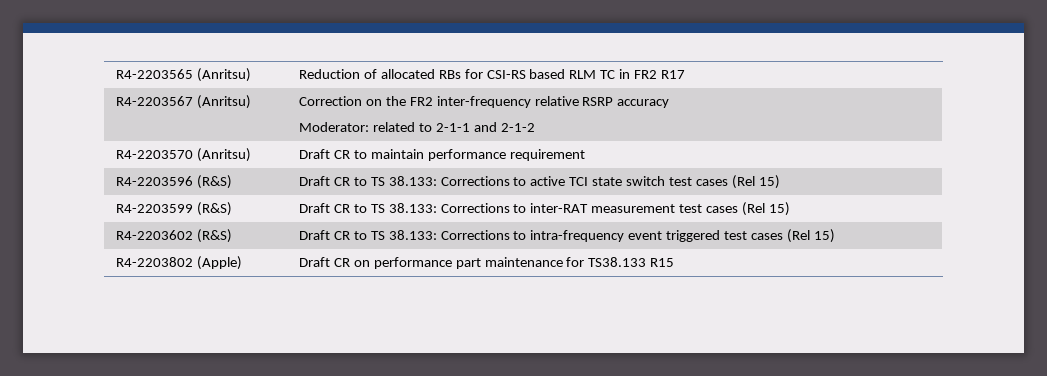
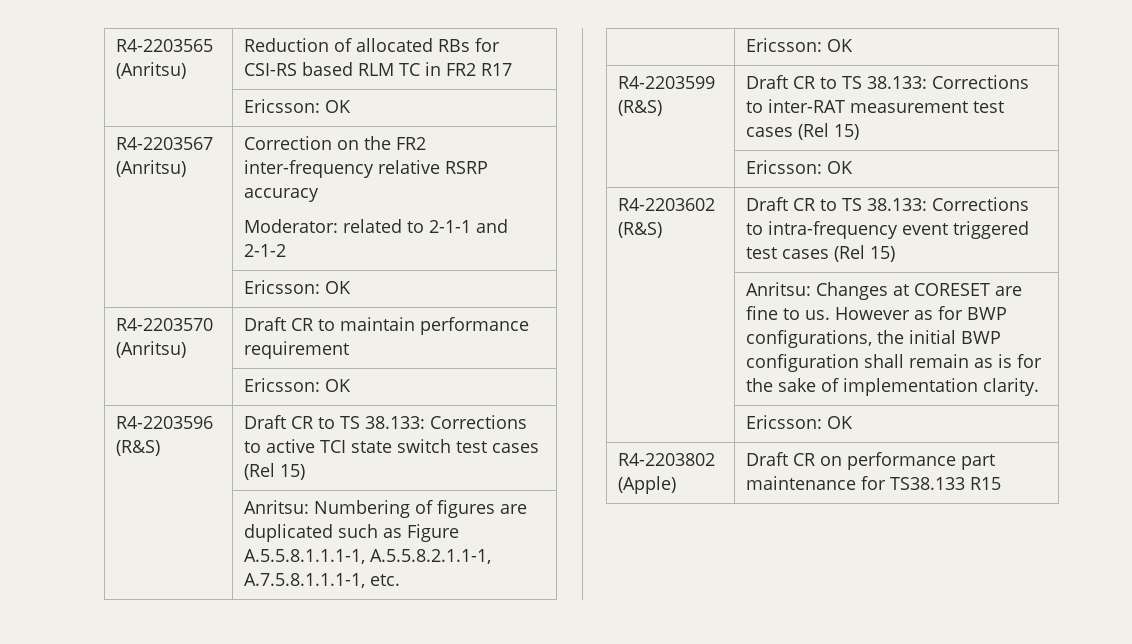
(686, 74) none -> [244,99,352,113] // | Ericsson: OK
(535, 127) none -> [244,280,352,294] // | Ericsson: OK
(585, 155) none -> [244,378,352,392] // | Ericsson: OK
(780, 182) none -> [244,500,528,518] [244,524,460,542] [244,549,492,564] [244,573,401,588] [746,38,854,52] // | Anritsu: Numbering of figures are duplicated such as Figure A.5.5.8.1.1.1-1, A.5.5.8.2.1.1-1, A.7.5.8.1.1.1-1, etc. // | Ericsson: OK
(790, 209) none -> [746,160,854,174] // | Ericsson: OK
(835, 236) none -> [746,282,1023,300] [746,306,1008,320] [746,330,1002,348] [746,354,1043,372] [746,378,1040,396] [746,415,854,429] // | Anritsu: Changes at CORESET are fine to us. However as for BWP configurations, the initial BWP configuration shall remain as is for the sake of implementation clarity. // | Ericsson: OK

